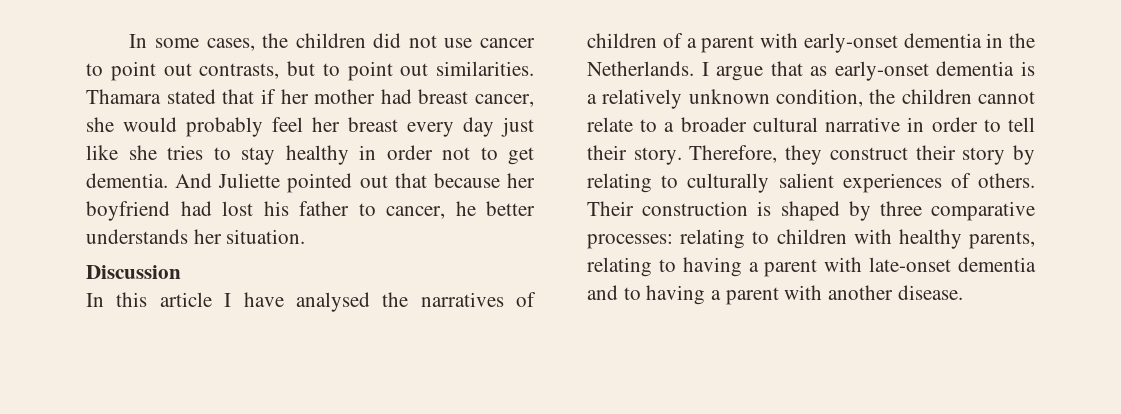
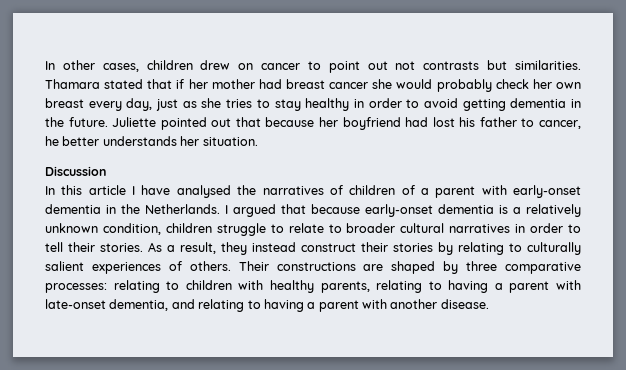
[129,33,535,51] [86,61,429,81] In some cases, the children did not use cancer to point out contrasts, but to point out -> [45,60,508,73] In other cases, children drew on cancer to point out not contrasts but
[475,94,534,107] cancer, -> [329,82,369,89] cancer
[272,117,534,137] [86,145,118,160] feel her breast every day just like -> [495,79,582,89] [45,98,197,111] check her own breast every day, just as
[442,147,534,165] [86,173,213,188] not to get dementia. And -> [406,98,581,111] [45,117,108,127] to avoid getting dementia in the future.
[716,61,828,81] argue that as -> [233,204,360,217] argued that because
[869,89,1035,104] the children cannot -> [165,223,284,236] children struggle to
[664,122,675,132] a -> (342, 228) none
[825,117,901,132] narrative -> [449,224,511,233] narratives
[633,145,823,165] story. Therefore, they -> [100,242,296,255] stories. As a result, they instead
[962,147,1006,165] story -> [393,243,433,252] stories
[642,201,772,216] construction is -> [276,262,384,271] constructions are
[958,257,1036,272] [587,285,618,300] dementia and -> [109,299,245,312] dementia, and relating

